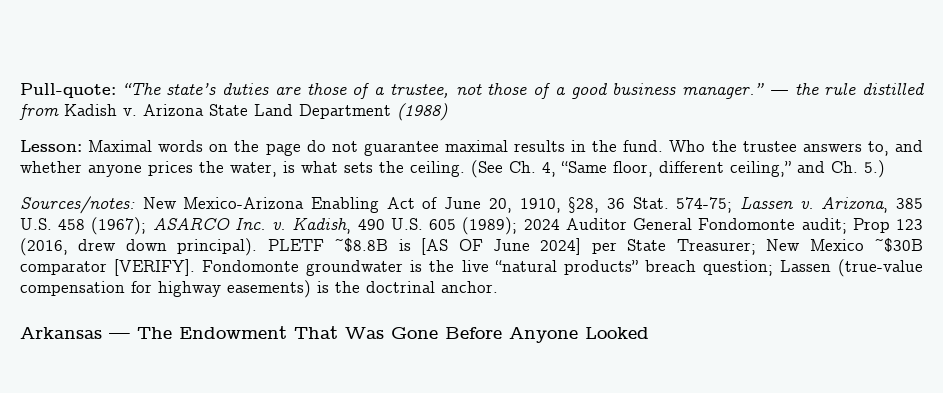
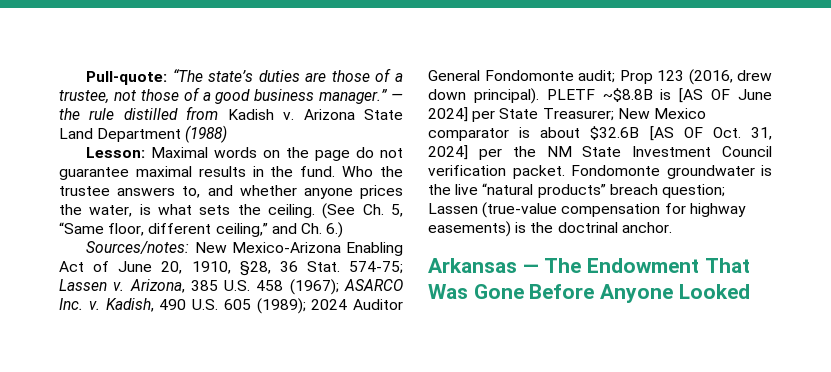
[542,162,556,177] 4, -> [390,204,403,217] 5,
[864,160,885,178] 5.) -> [326,222,344,238] 6.)
[874,238,923,252] [20,259,196,276] ~$30B comparator [VERIFY]. -> [428,126,772,141] [428,145,772,160] [428,165,565,179] comparator is about $32.6B [AS OF Oct. 31, 2024] per the NM State Investment Council verification packet.

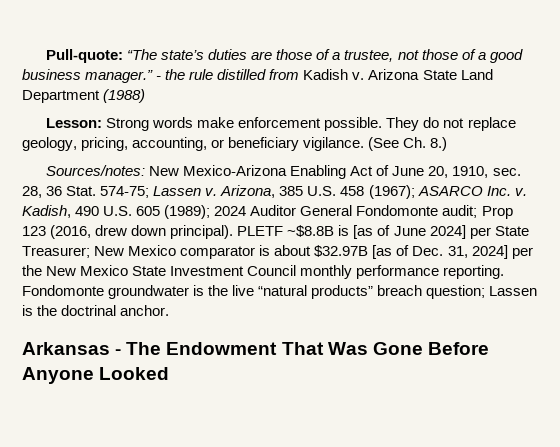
[391,93,403,101] — -> [156,76,162,80] -
[151,147,403,161] [59,166,403,180] [59,185,403,199] [59,203,403,219] [59,222,344,238] Maximal words on the page do not guarantee maximal results in the fund. Who the trustee answers to, and whether anyone prices the water, is what sets the ceiling. (See Ch. 5, “Same floor, different ceiling,” and Ch. 6.) -> [106,117,516,131] [22,137,448,151] Strong words make enforcement possible. They do not replace geology, pricing, accounting, or beneficiary vigilance. (See Ch. 8.)
[239,261,271,276] §28, -> [492,168,521,176] [22,186,42,198] sec. 28,
[679,88,731,103] [AS OF -> [353,225,391,239] [as of
[590,126,741,141] $32.6B [AS OF Oct. -> [314,245,444,259] $32.97B [as of Dec.
[546,146,572,157] NM -> [46,265,129,276] New Mexico
[428,165,565,179] verification packet. -> [300,265,505,279] monthly performance reporting.
[482,202,746,218] [428,221,511,237] (true-value compensation for highway easements) -> (538, 291) none
[522,264,539,273] — -> [115,349,122,355] -

